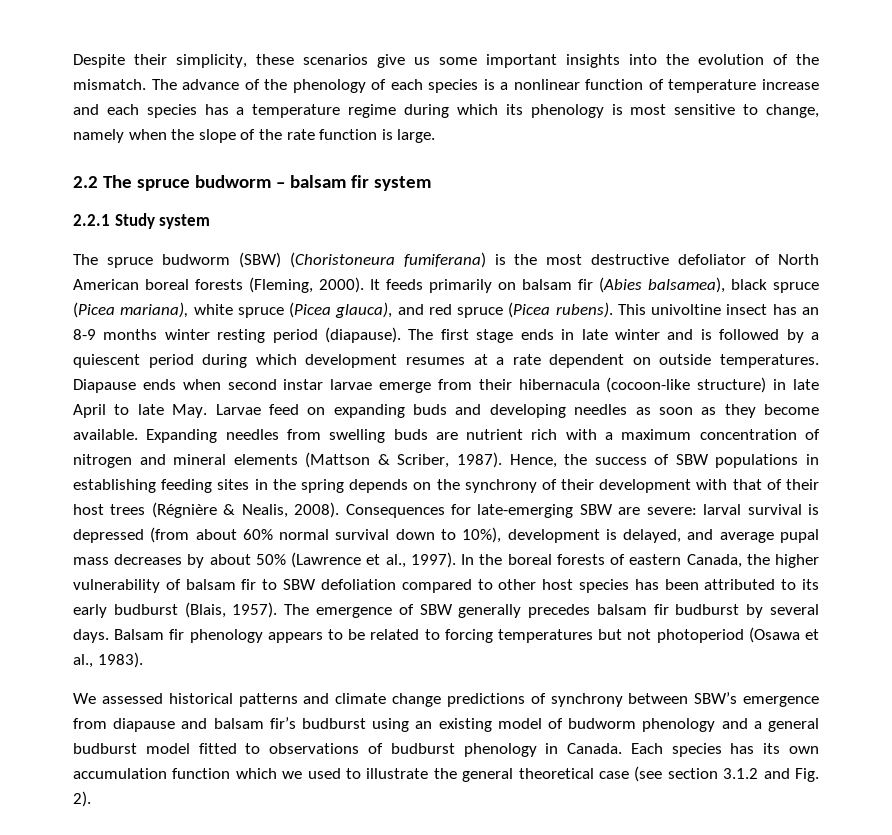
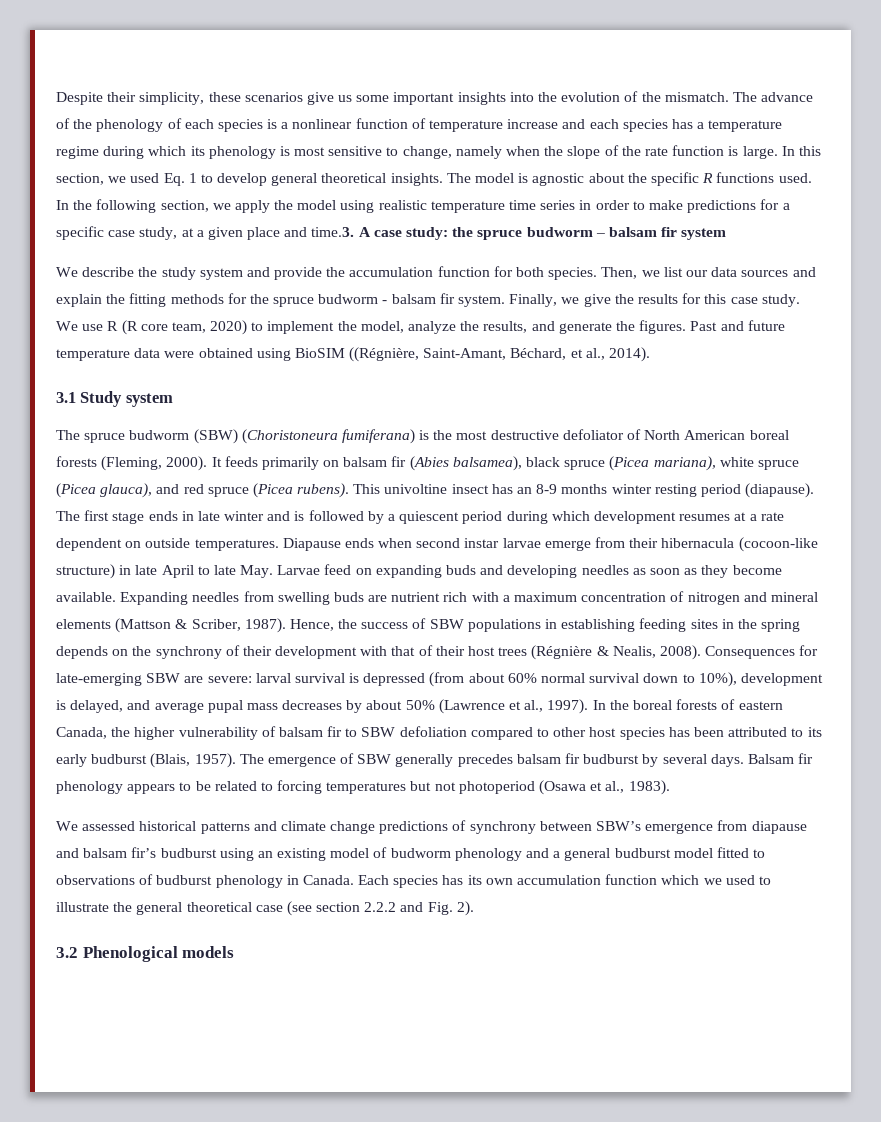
[73,175,132,188] // 2.2 The -> [781,146,821,156] [56,172,812,186] [56,199,790,213] [56,226,474,240] In this section, we used Eq. 1 to develop general theoretical insights. The model is agnostic about the specific R functions used. In the following section, we apply the model using realistic temperature time series in order to make predictions for a specific case study, at a given place and time.3. A case study: the
[73,214,110,226] 2.2.1 -> [56,266,816,280] [56,293,800,307] [56,320,785,335] [56,347,651,362] [56,392,76,403] We describe the study system and provide the accumulation function for both species. Then, we list our data sources and explain the fitting methods for the spruce budworm - balsam fir system. Finally, we give the results for this case study. We use R (R core team, 2020) to implement the model, analyze the results, and generate the figures. Past and future temperature data were obtained using BioSIM ((Régnière, Saint-Amant, Béchard, et al., 2014). // 3.1
[723,768,759,779] 3.1.2 -> [364,902,397,912] 2.2.2
(91, 799) none -> [56,946,235,962] // 3.2 Phenological models

